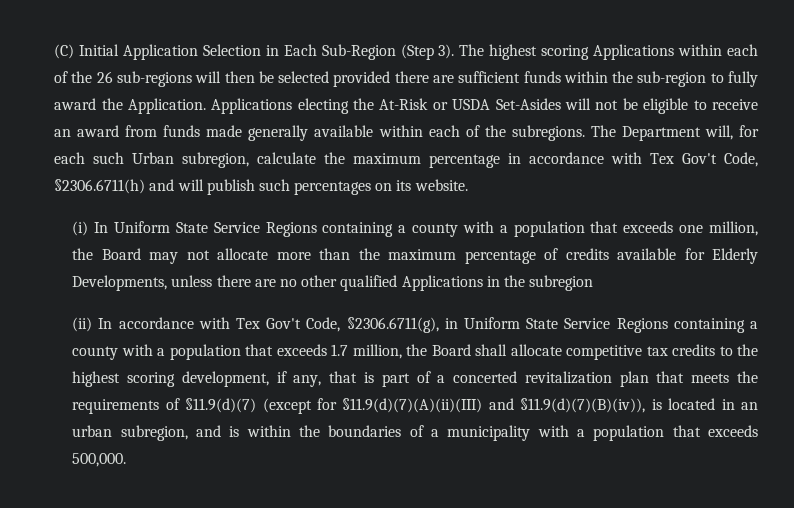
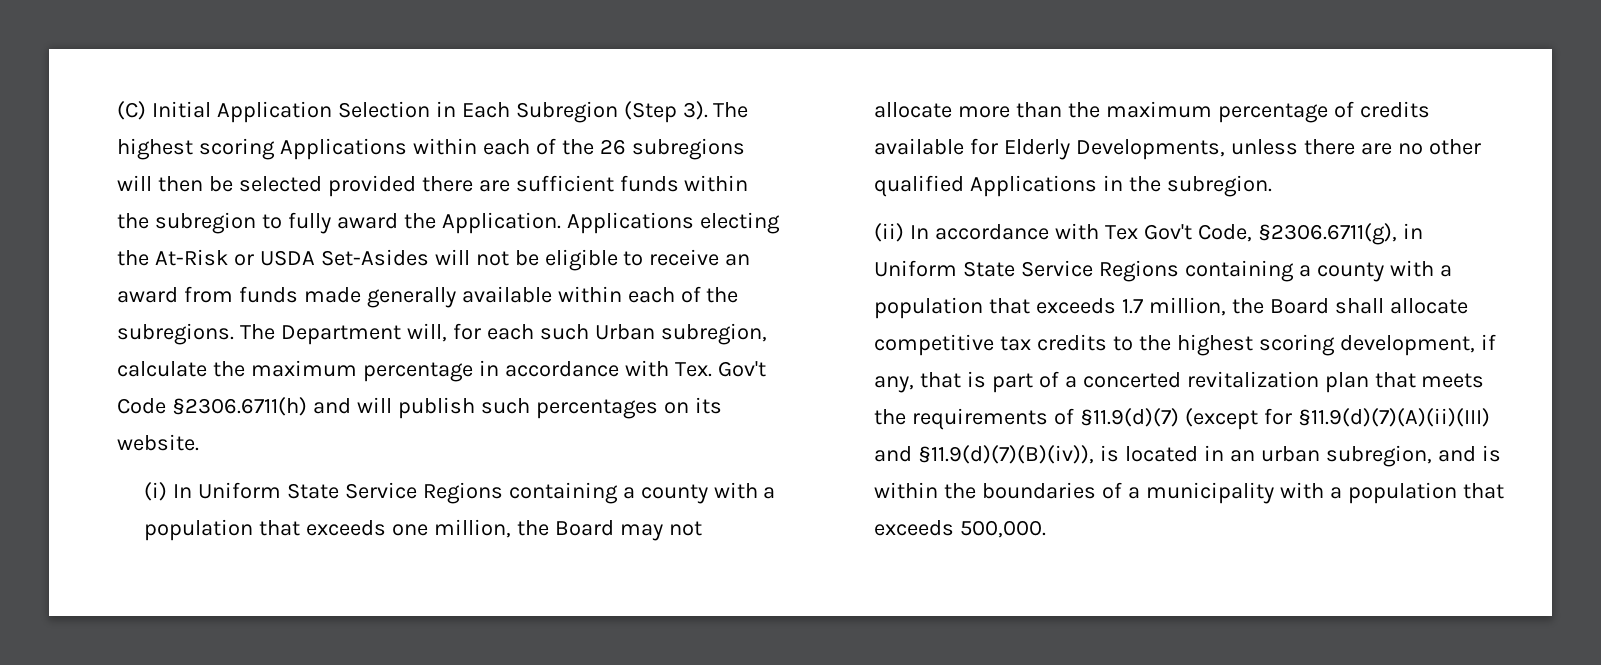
[321,44,396,60] Sub-Region -> [515,101,618,123] Subregion
[116,71,192,87] sub-regions -> [631,138,745,160] subregions
[637,71,707,87] sub-region -> [154,212,256,234] subregion
[650,152,758,167] Tex Gov't Code, -> [674,361,766,377] [117,398,167,414] Tex. Gov't Code
[529,275,594,291] subregion -> [1166,175,1272,197] subregion.

